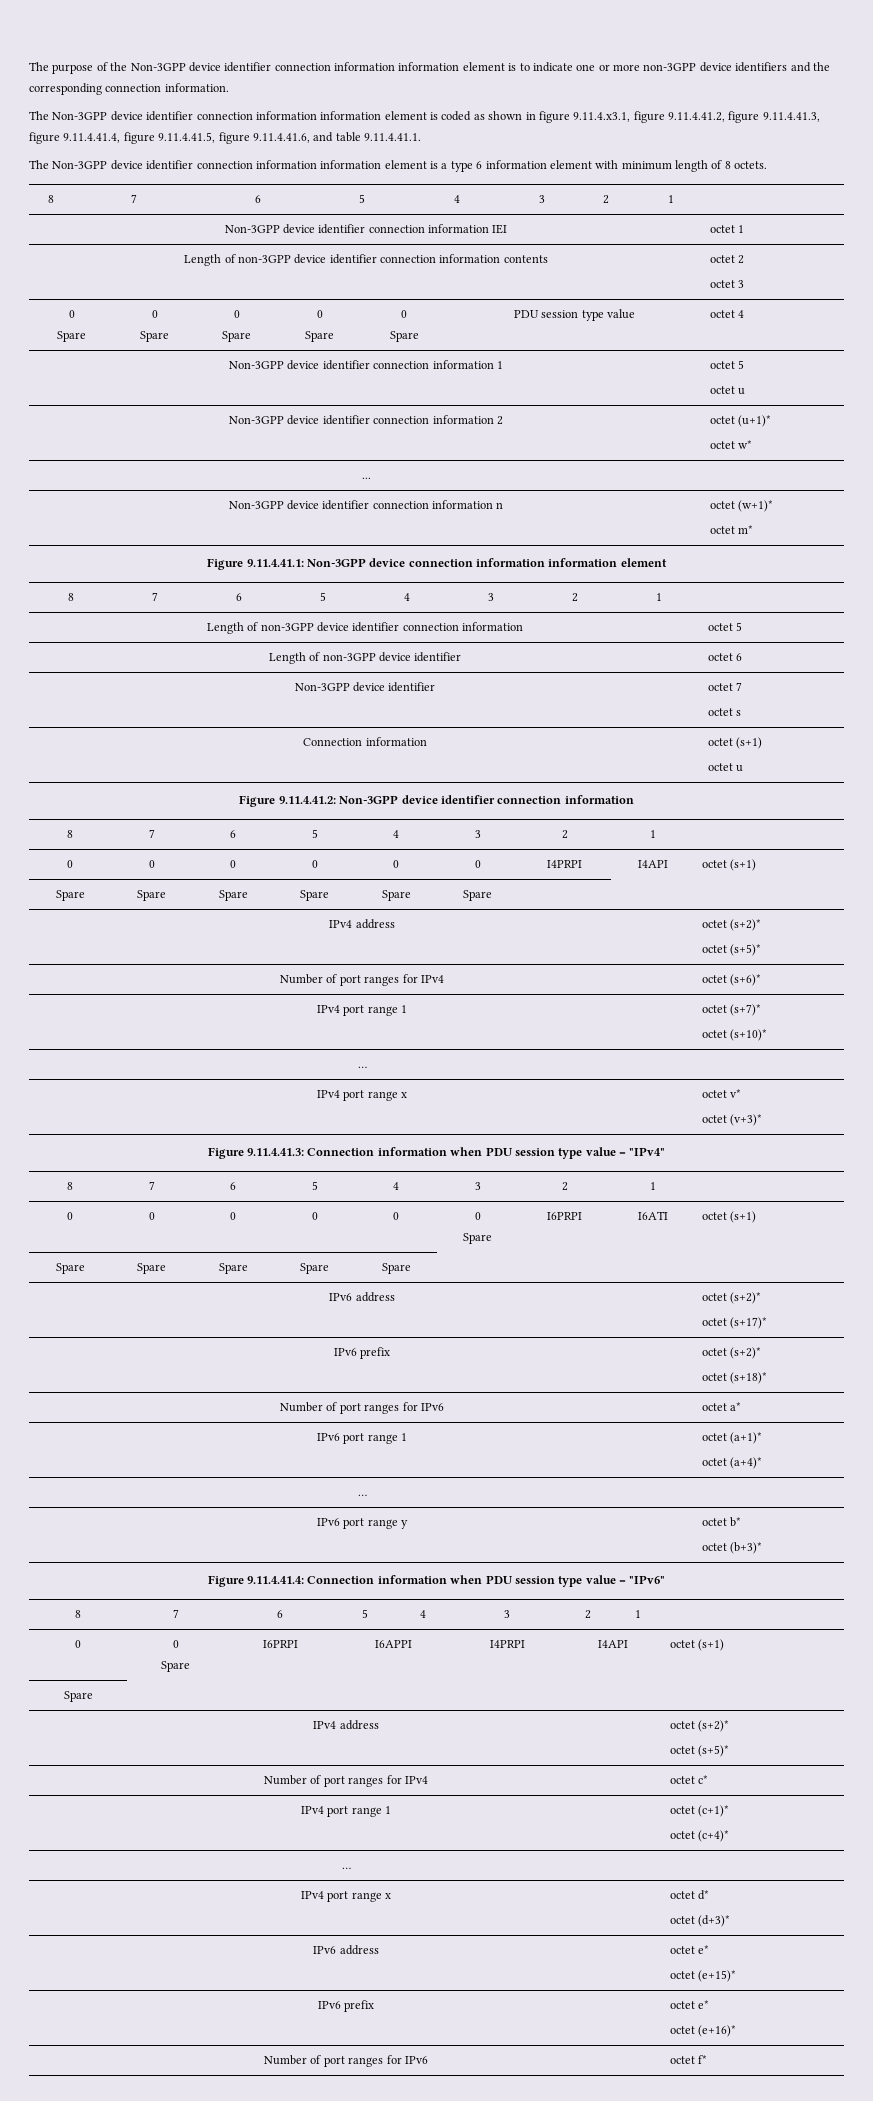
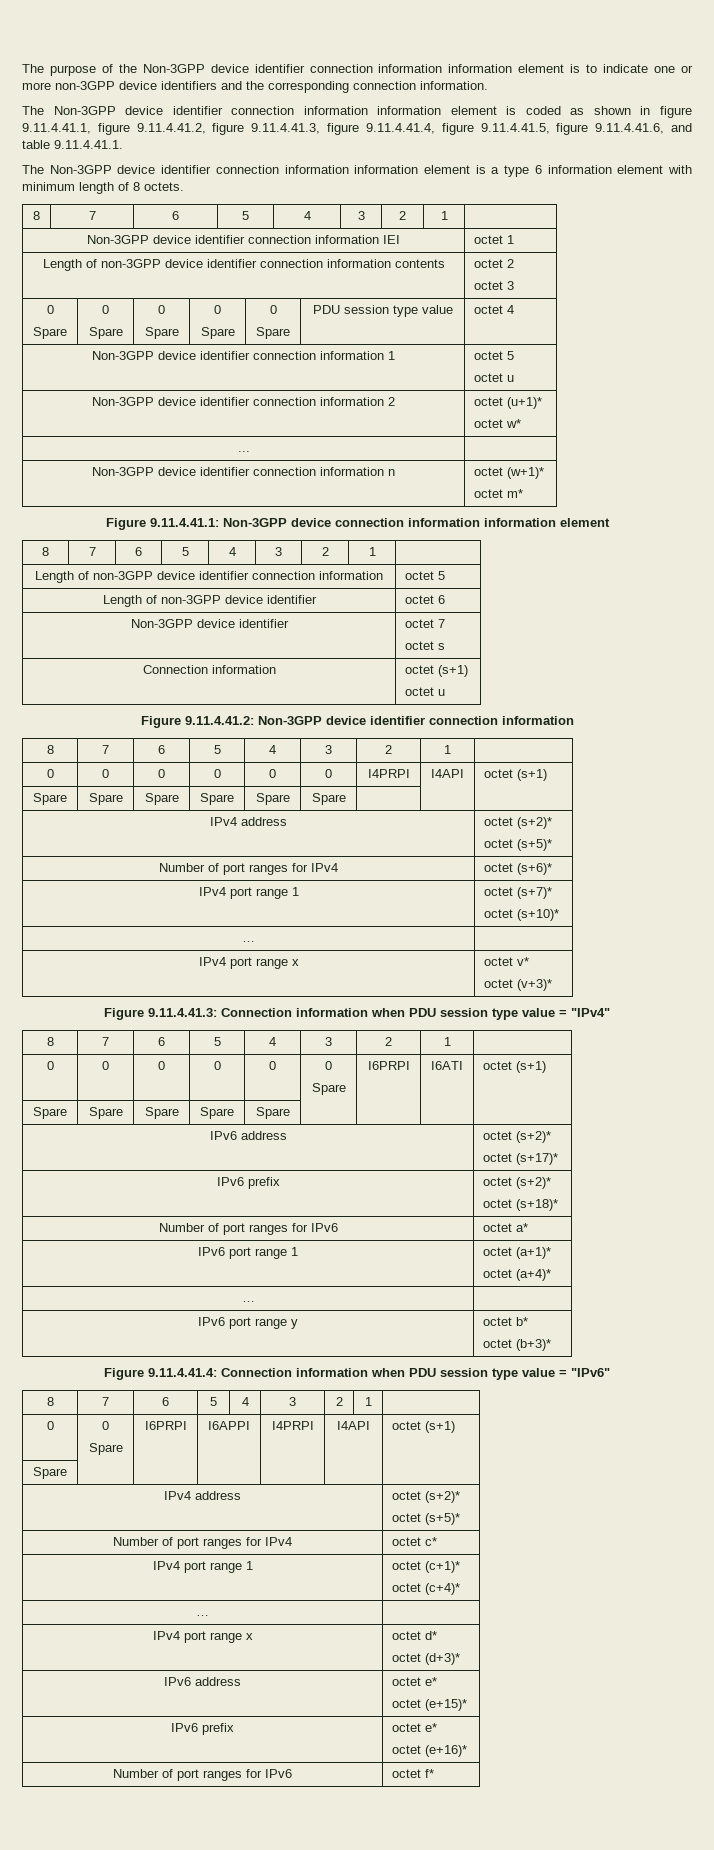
[573,112,631,122] 9.11.4.x3.1, -> [22,123,91,134] 9.11.4.41.1,

